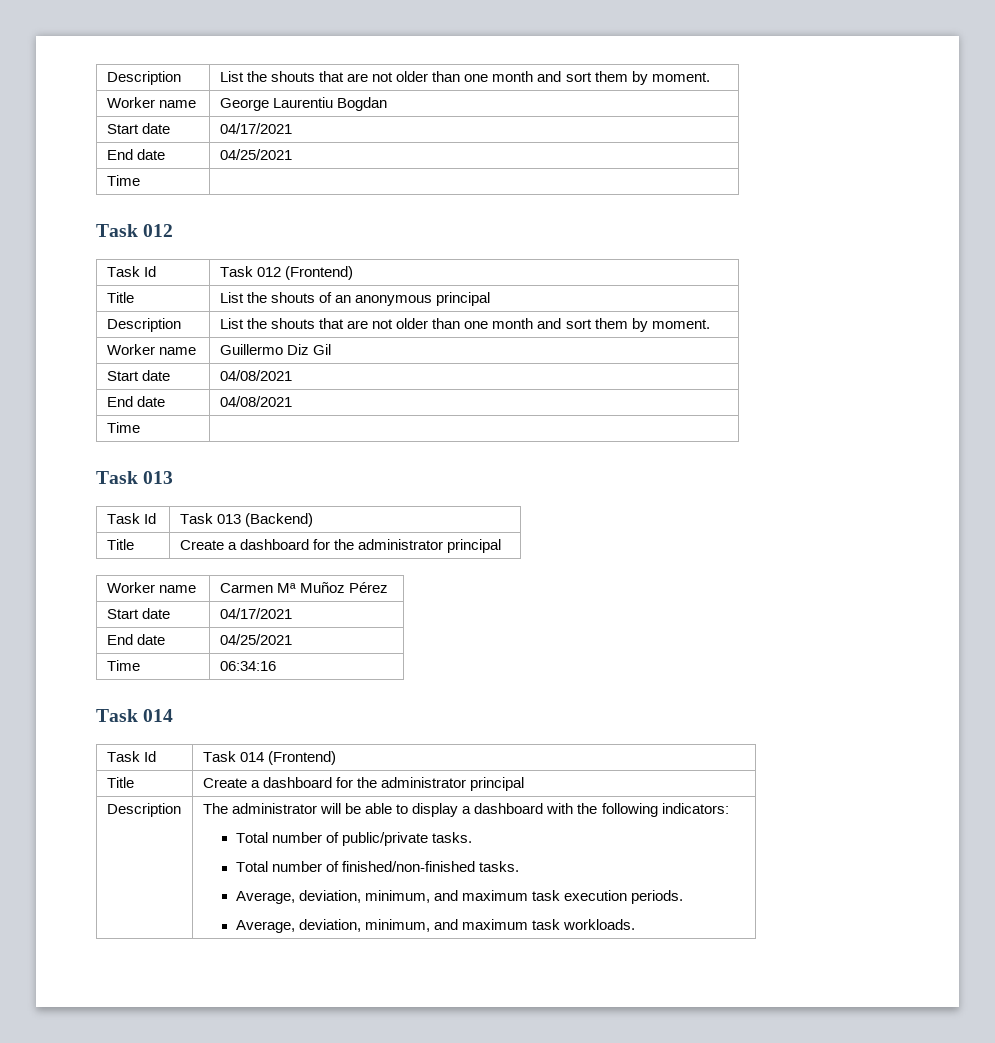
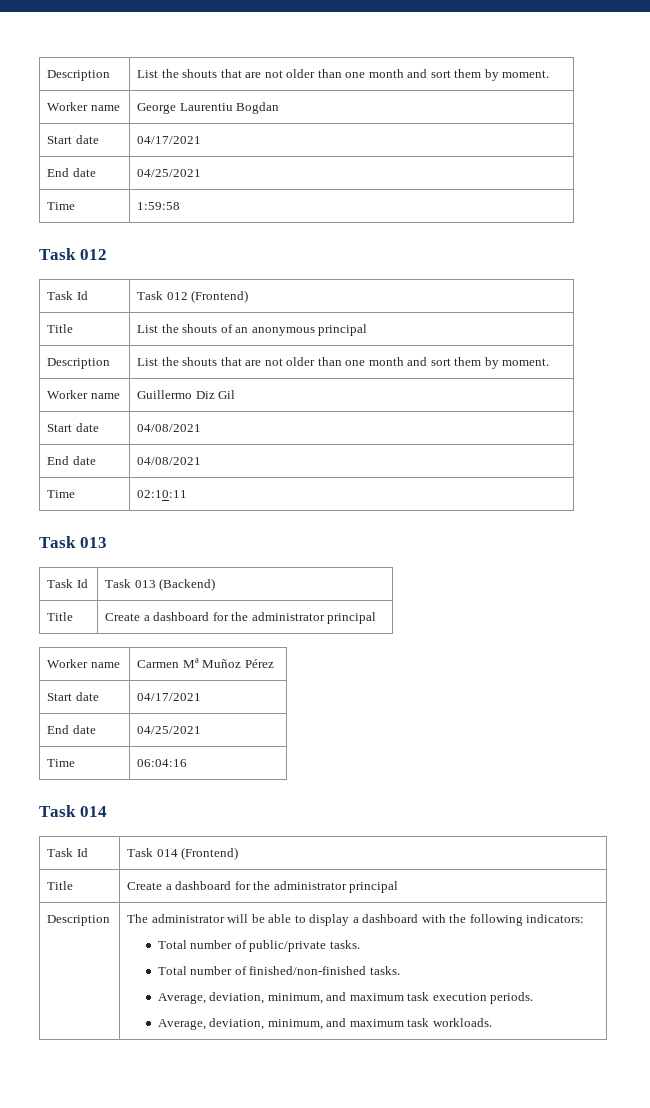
(140, 180) none -> [137,202,181,210] 1:59:58
(140, 427) none -> [137,490,188,498] 02:10:11
[219,661,276,671] 06:34:16 -> [137,759,188,767] 06:04:16

